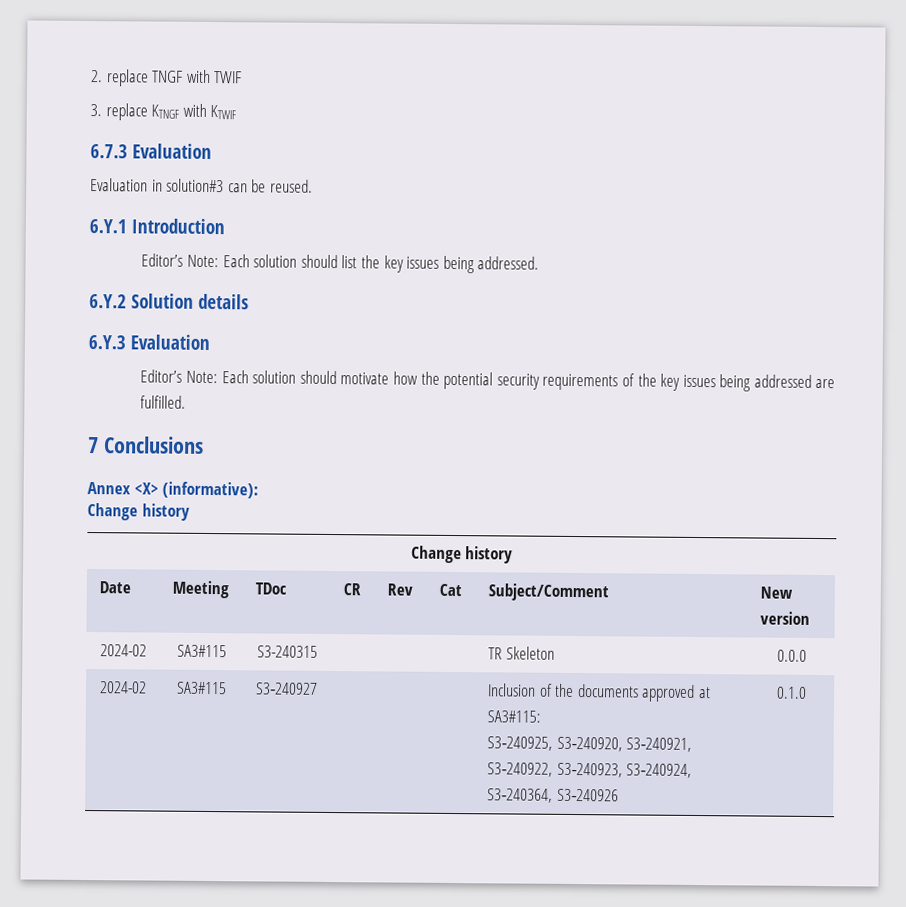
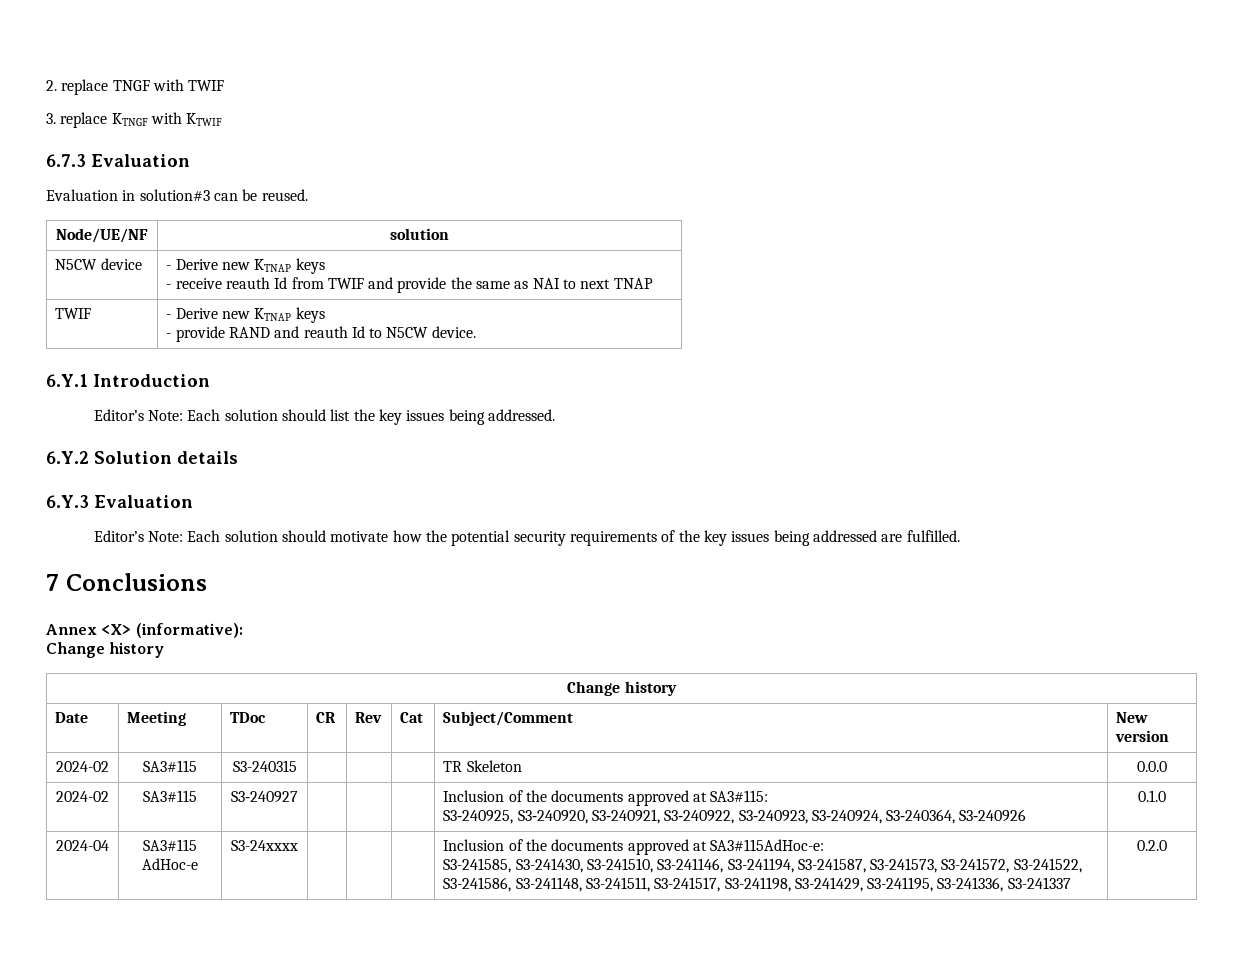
(313, 186) none -> [56,228,148,243] [390,228,449,240] [55,258,142,270] [166,258,325,274] [166,277,653,293] [55,308,92,319] [166,307,325,323] [166,326,476,342] // Node/UE/NF | solution // N5CW device | - Derive new KTNAP keys // - receive reauth Id from TWIF and provide the same as NAI to next TNAP // TWIF | - Derive new KTNAP keys // - provide RAND and reauth Id to N5CW device.
(807, 692) none -> [56,840,109,851] [143,839,197,851] [142,858,198,870] [231,840,298,851] [443,839,825,855] [443,858,1082,873] [443,877,1071,892] [1137,840,1167,851] // 2024-04 | SA3#115 AdHoc-e | S3-24xxxx | | | | Inclusion of the documents approved at SA3#115AdHoc-e: // S3-241585, S3-241430, S3-241510, S3-241146, S3-241194, S3-241587, S3-241573, S3-241572, S3-241522, S3-241586, S3-241148, S3-241511, S3-241517, S3-241198, S3-241429, S3-241195, S3-241336, S3-241337 | 0.2.0

